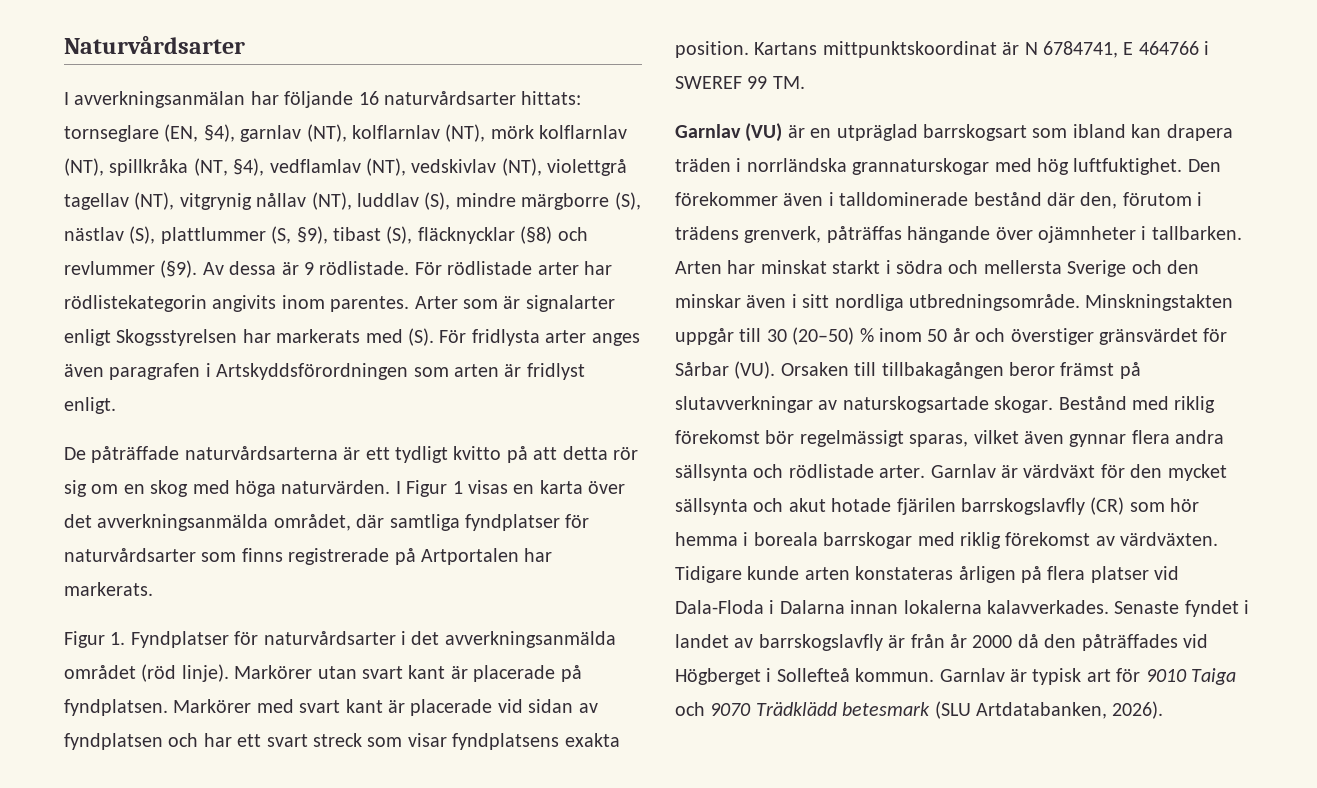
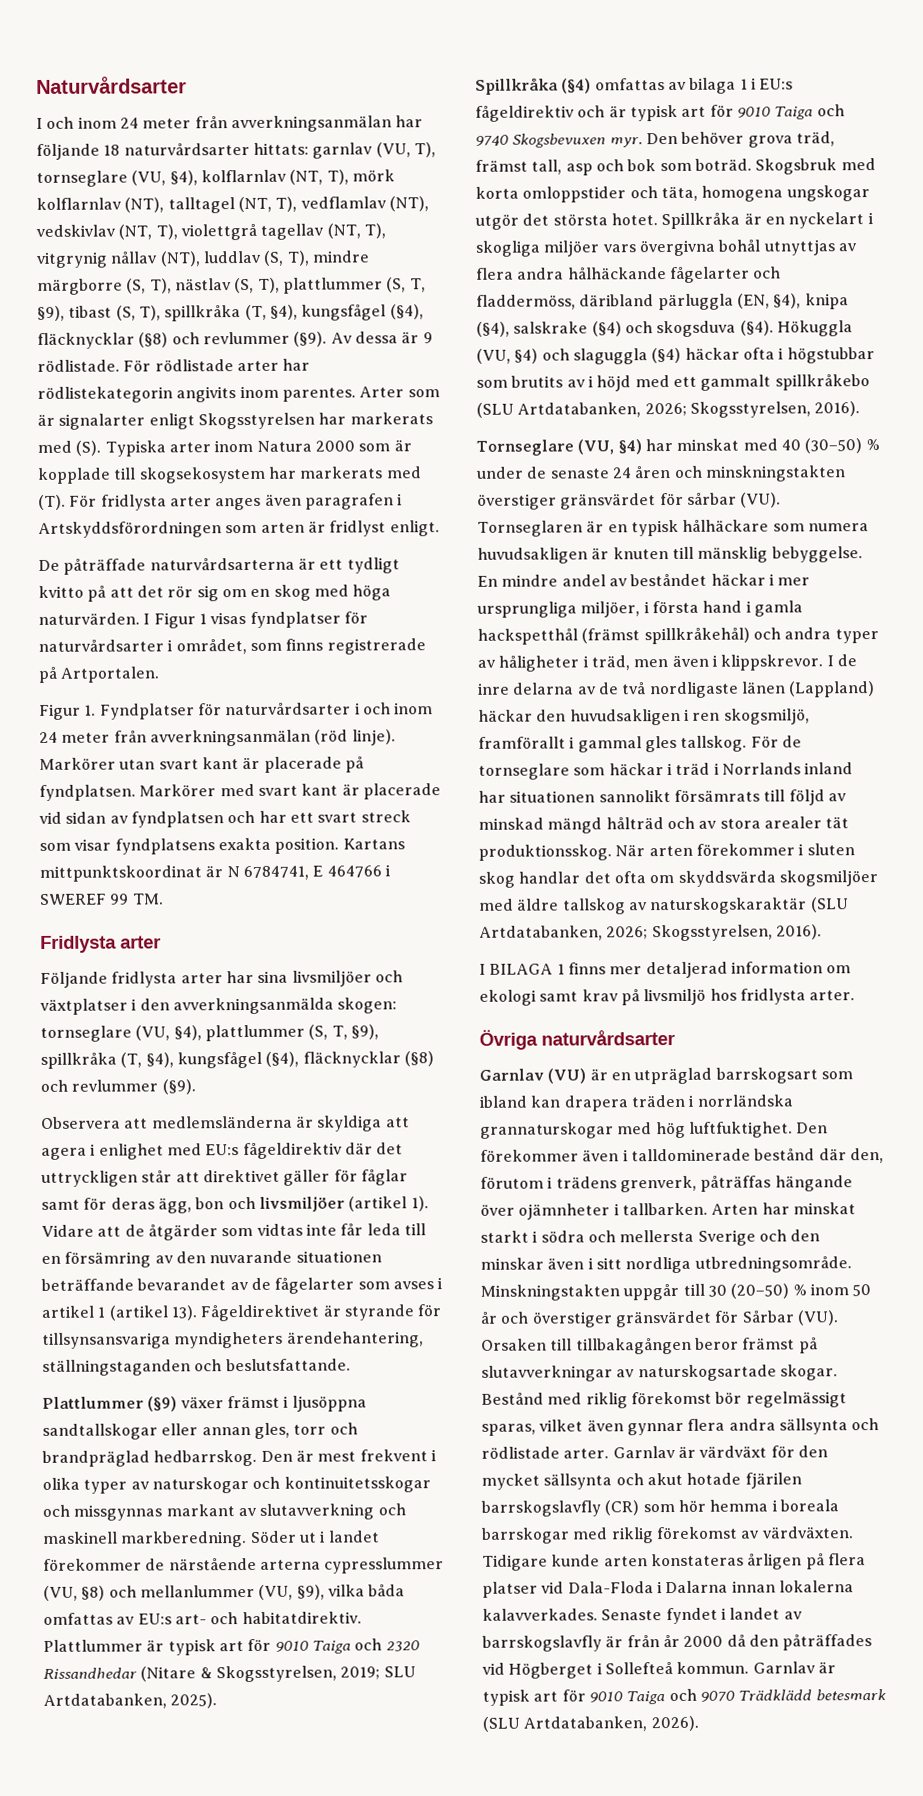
(69, 98) none -> [46,116,228,129] och inom 24 meter från
[358,91,379,105] 16 -> [103,144,121,156] 18
[64,124,628,142] [64,158,628,176] [64,192,641,210] [64,226,292,244] tornseglare (EN, §4), garnlav (NT), kolflarnlav (NT), mörk kolflarnlav (NT), spillkråka (NT, §4), vedflamlav (NT), vedskivlav (NT), violettgrå tagellav (NT), vitgrynig nållav (NT), luddlav (S), mindre märgborre (S), nästlav (S), plattlummer (S, -> [312,142,436,159] [36,169,395,187] [36,196,429,214] [36,223,386,241] [36,250,370,268] [37,277,426,295] garnlav (VU, T), tornseglare (VU, §4), kolflarnlav (NT, T), mörk kolflarnlav (NT), talltagel (NT, T), vedflamlav (NT), vedskivlav (NT, T), violettgrå tagellav (NT, T), vitgrynig nållav (NT), luddlav (S, T), mindre märgborre (S, T), nästlav (S, T), plattlummer (S, T,
[386,226,413,244] (S), -> [115,304,424,322] (S, T), spillkråka (T, §4), kungsfågel (§4),
(434, 337) none -> [104,439,412,457] [37,466,422,484] [38,494,66,510] Typiska arter inom Natura 2000 som är kopplade till skogsekosystem har markerats med (T).
[562,446,608,460] detta -> [136,585,164,598] det
[513,480,626,494] [64,514,460,531] en karta över det avverkningsanmälda området, där samtliga -> (247, 618) none
(196, 555) none -> [167,639,247,655] i området,
[421,548,553,565] [64,582,153,596] Artportalen har markerats. -> [60,666,160,683] Artportalen.
[411,631,616,648] [64,665,136,679] det avverkningsanmälda området -> [362,702,434,715] [39,729,311,747] och inom 24 meter från avverkningsanmälan
(805, 82) none -> [40,935,161,953] [40,970,403,988] [40,997,398,1015] [40,1024,379,1042] [40,1051,434,1069] [40,1079,196,1095] [41,1115,410,1132] [41,1142,404,1160] [41,1169,408,1187] [41,1196,429,1214] [41,1223,426,1241] [41,1250,382,1268] [41,1277,444,1294] [41,1304,442,1322] [42,1331,424,1349] [42,1358,351,1376] [42,1395,367,1412] [42,1422,358,1440] [42,1449,437,1467] [42,1476,431,1494] [42,1503,406,1521] [42,1530,380,1548] [43,1557,445,1574] [43,1584,406,1601] [43,1611,362,1625] [43,1638,420,1656] [43,1665,416,1683] [43,1693,218,1709] [475,77,794,95] [475,104,845,122] [475,131,835,148] [475,158,876,176] [475,185,870,203] [475,212,874,230] [475,239,857,257] [476,266,782,284] [476,293,849,311] [476,320,853,338] [476,347,875,365] [476,374,870,392] [476,401,861,418] [476,438,880,456] [476,465,846,482] [477,492,782,510] [477,519,869,537] [477,546,863,564] [477,573,811,587] [477,600,803,618] [477,627,879,645] [477,654,857,672] [477,681,876,699] [478,708,810,726] [478,735,802,753] [478,762,854,780] [478,789,847,806] [478,816,850,834] [478,843,855,861] [478,870,878,888] [479,897,849,915] [479,924,822,942] [479,961,852,979] [479,988,856,1006] [479,1029,675,1050] // Fridlysta arter // Följande fridlysta arter har sina livsmiljöer och växtplatser i den avverkningsanmälda skogen: tornseglare (VU, §4), plattlummer (S, T, §9), spillkråka (T, §4), kungsfågel (§4), fläcknycklar (§8) och revlummer (§9). // Observera att medlemsländerna är skyldiga att agera i enlighet med EU:s fågeldirektiv där det uttryckligen står att direktivet gäller för fåglar samt för deras ägg, bon och livsmiljöer (artikel 1). Vidare att de åtgärder som vidtas inte får leda till en försämring av den nuvarande situationen beträffande bevarandet av de fågelarter som avses i artikel 1 (artikel 13). Fågeldirektivet är styrande för tillsynsansvariga myndigheters ärendehantering, ställningstaganden och beslutsfattande. // Plattlummer (§9) växer främst i ljusöppna sandtallskogar eller annan gles, torr och brandpräglad hedbarrskog. Den är mest frekvent i olika typer av naturskogar och kontinuitetsskogar och missgynnas markant av slutavverkning och maskinell markberedning. Söder ut i landet förekommer de närstående arterna cypresslummer (VU, §8) och mellanlummer (VU, §9), vilka båda omfattas av EU:s art- och habitatdirektiv. Plattlummer är typisk art för 9010 Taiga och 2320 Rissandhedar (Nitare & Skogsstyrelsen, 2019; SLU Artdatabanken, 2025). // Spillkråka (§4) omfattas av bilaga 1 i EU:s fågeldirektiv och är typisk art för 9010 Taiga och 9740 Skogsbevuxen myr. Den behöver grova träd, främst tall, asp och bok som boträd. Skogsbruk med korta omloppstider och täta, homogena ungskogar utgör det största hotet. Spillkråka är en nyckelart i skogliga miljöer vars övergivna bohål utnyttjas av flera andra hålhäckande fågelarter och fladdermöss, däribland pärluggla (EN, §4), knipa (§4), salskrake (§4) och skogsduva (§4). Hökuggla (VU, §4) och slaguggla (§4) häckar ofta i högstubbar som brutits av i höjd med ett gammalt spillkråkebo (SLU Artdatabanken, 2026; Skogsstyrelsen, 2016). // Tornseglare (VU, §4) har minskat med 40 (30–50) % under de senaste 24 åren och minskningstakten överstiger gränsvärdet för sårbar (VU). Tornseglaren är en typisk hålhäckare som numera huvudsakligen är knuten till mänsklig bebyggelse. En mindre andel av beståndet häckar i mer ursprungliga miljöer, i första hand i gamla hackspetthål (främst spillkråkehål) och andra typer av håligheter i träd, men även i klippskrevor. I de inre delarna av de två nordligaste länen (Lappland) häckar den huvudsakligen i ren skogsmiljö, framförallt i gammal gles tallskog. För de tornseglare som häckar i träd i Norrlands inland har situationen sannolikt försämrats till följd av minskad mängd hålträd och av stora arealer tät produktionsskog. När arten förekommer i sluten skog handlar det ofta om skyddsvärda skogsmiljöer med äldre tallskog av naturskogskaraktär (SLU Artdatabanken, 2026; Skogsstyrelsen, 2016). // I BILAGA 1 finns mer detaljerad information om ekologi samt krav på livsmiljö hos fridlysta arter. // Övriga naturvårdsarter

